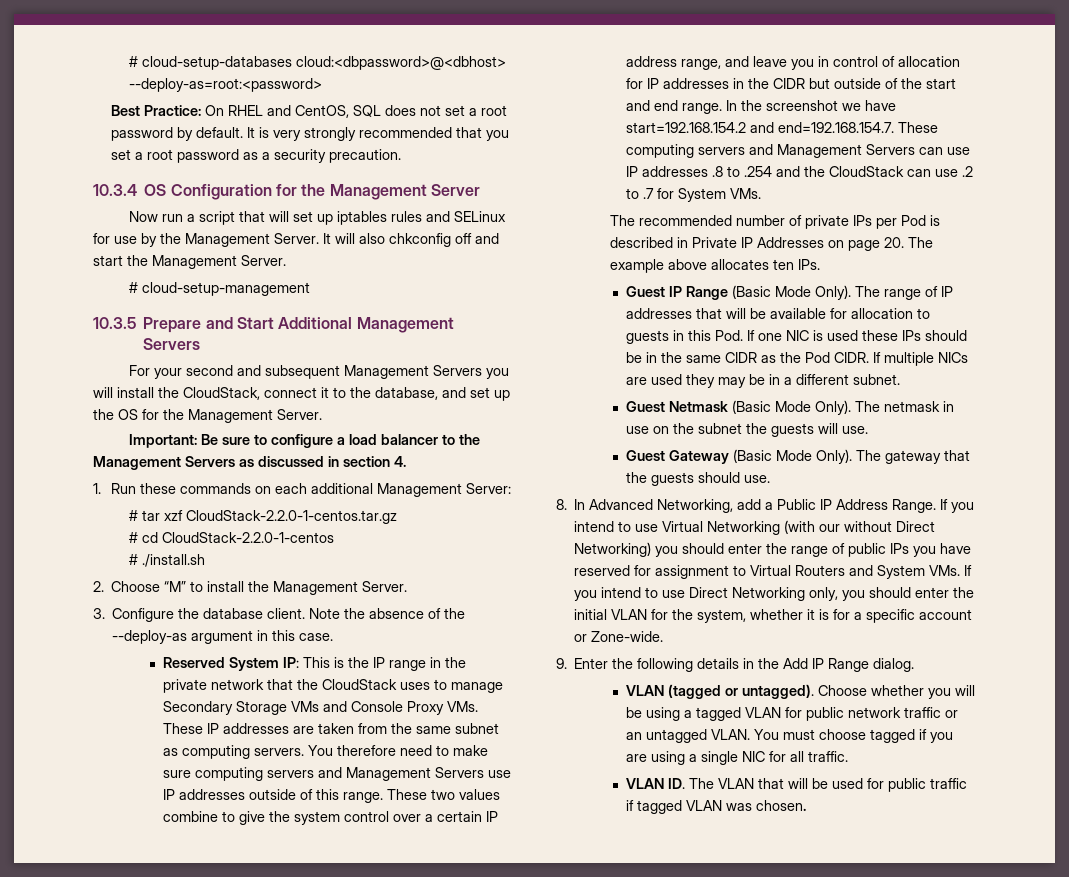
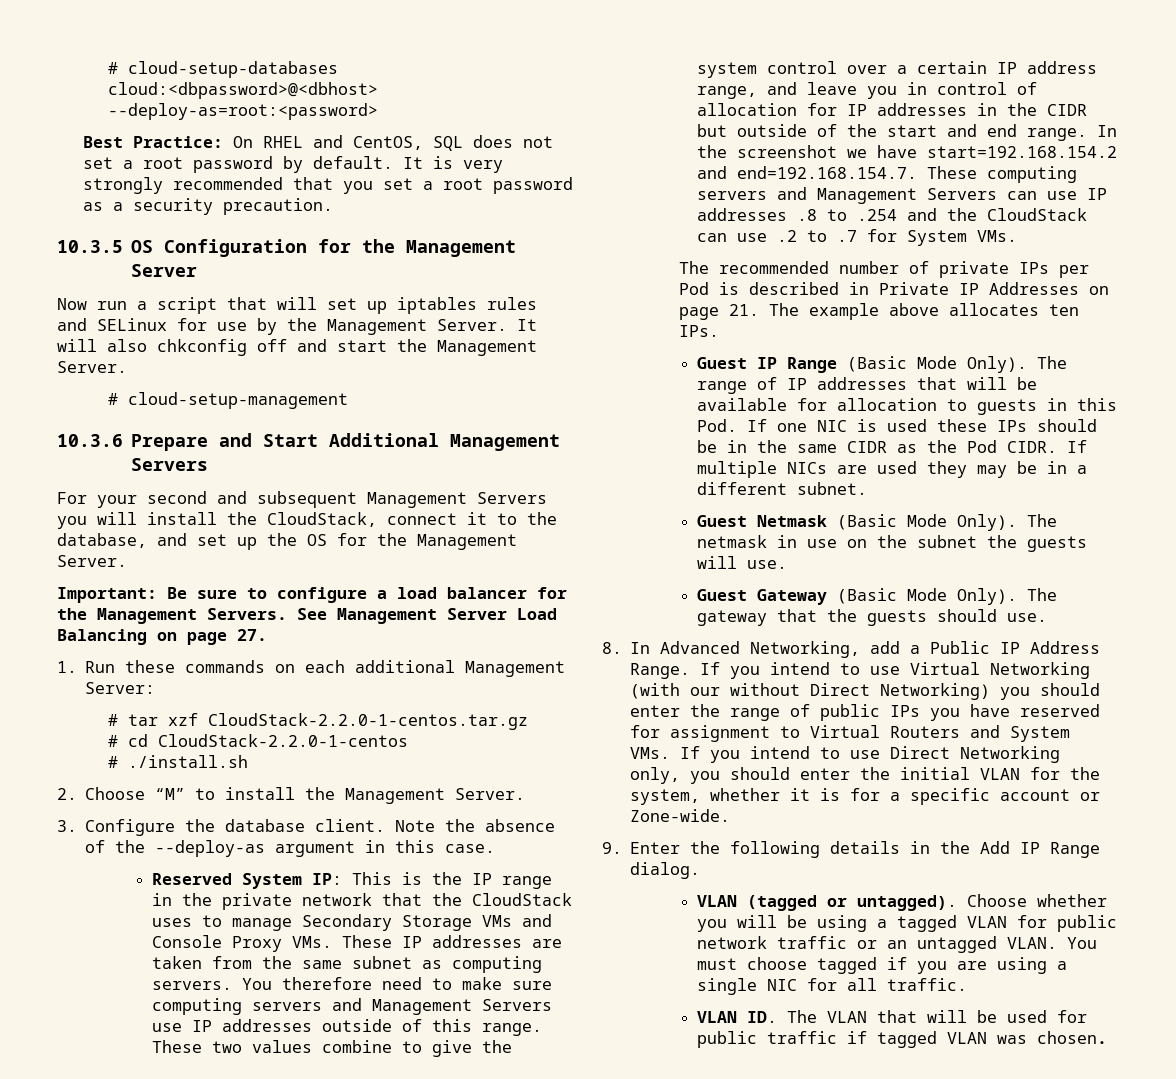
[93,184,137,196] 10.3.4 -> [57,240,123,253] 10.3.5
[93,317,136,329] 10.3.5 -> [57,434,123,447] 10.3.6
[441,434,480,445] [93,456,406,470] to the Management Servers as discussed in section 4. -> [537,587,567,599] [57,608,557,624] [57,629,267,645] for the Management Servers. See Management Server Load Balancing on page 27.
[883,237,904,248] 20. -> [729,304,760,316] 21.

